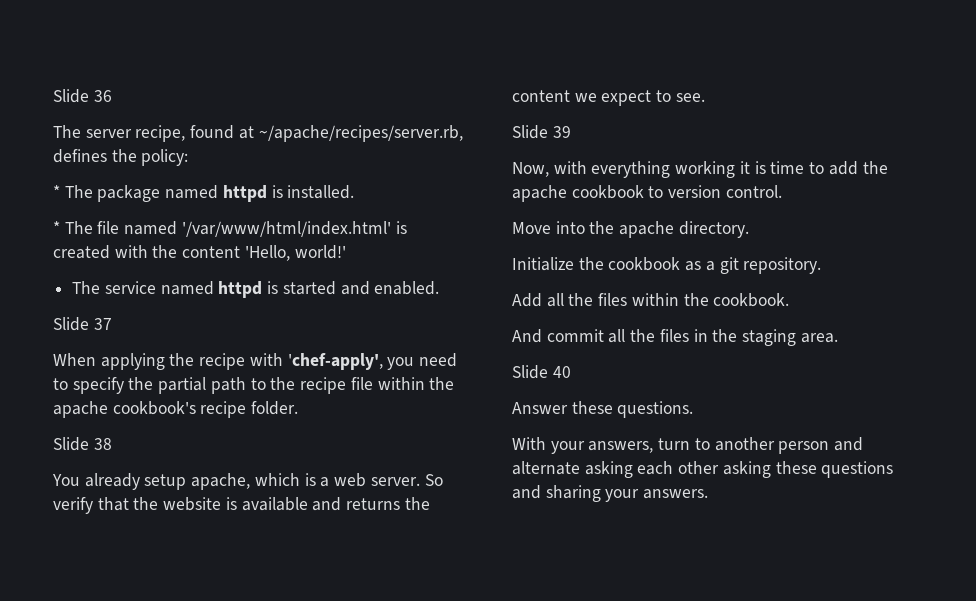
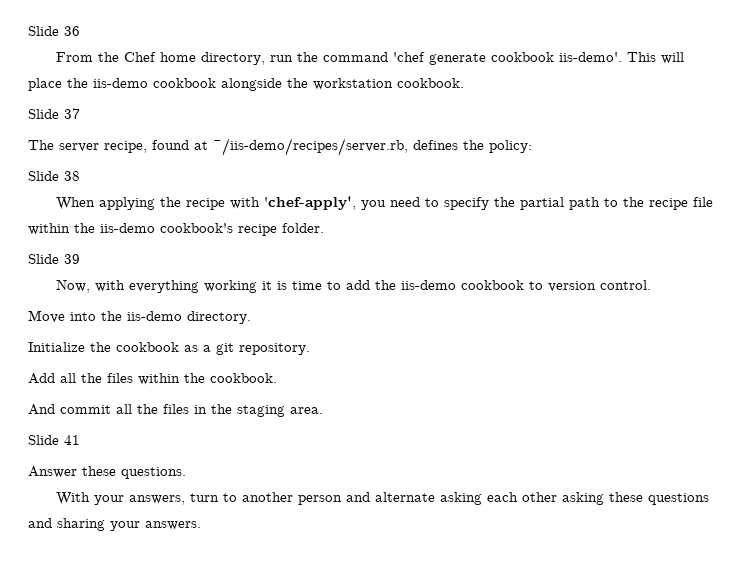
(112, 96) none -> [55,52,684,65] [28,78,464,91] [28,108,80,119] // From the Chef home directory, run the command 'chef generate cookbook iis-demo'. This will place the iis-demo cookbook alongside the workstation cookbook. // Slide 37
[258,125,463,142] ~/apache/recipes/server.rb, -> [213,138,408,156] ~/iis-demo/recipes/server.rb,
[53,185,355,202] [53,221,407,237] [53,245,346,261] [72,281,440,298] [53,317,112,331] // * The package named httpd is installed. // * The file named '/var/www/html/index.html' is created with the content 'Hello, world!' // The service named httpd is started and enabled. // Slide 37 -> [28,171,80,181] // Slide 38
[53,401,108,418] apache -> [100,223,155,233] iis-demo
[53,437,112,451] [52,473,443,490] [53,497,430,514] [512,90,705,106] // Slide 38 // You already setup apache, which is a web server. So verify that the website is available and returns the content we expect to see. -> (324, 228) none
[512,185,567,202] apache -> [400,280,456,290] iis-demo
[619,221,675,238] apache -> [127,311,182,321] iis-demo
[552,366,571,378] 40 -> [64,435,80,445] 41

